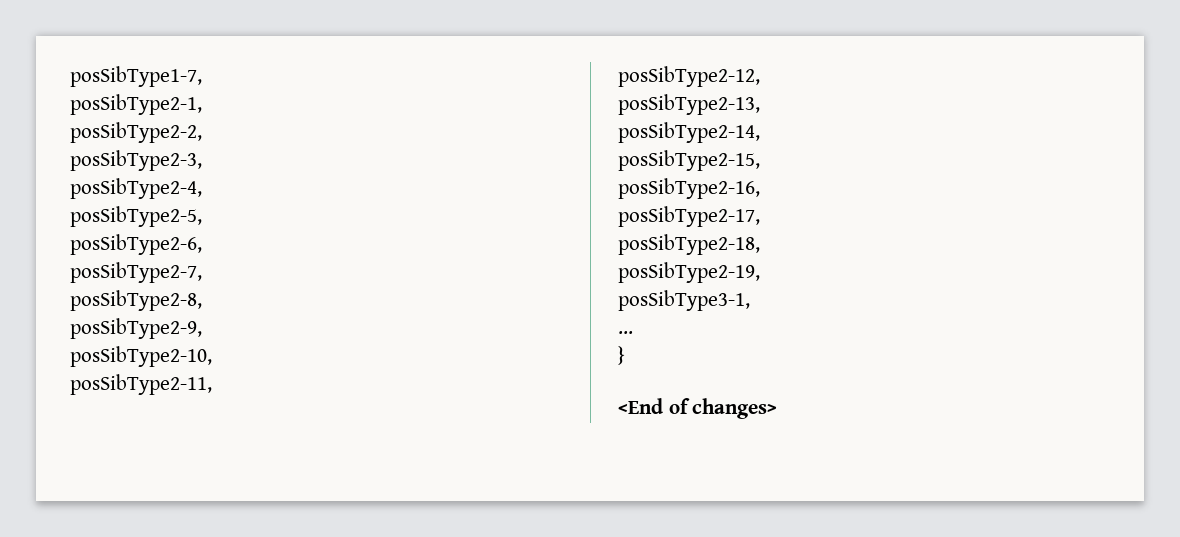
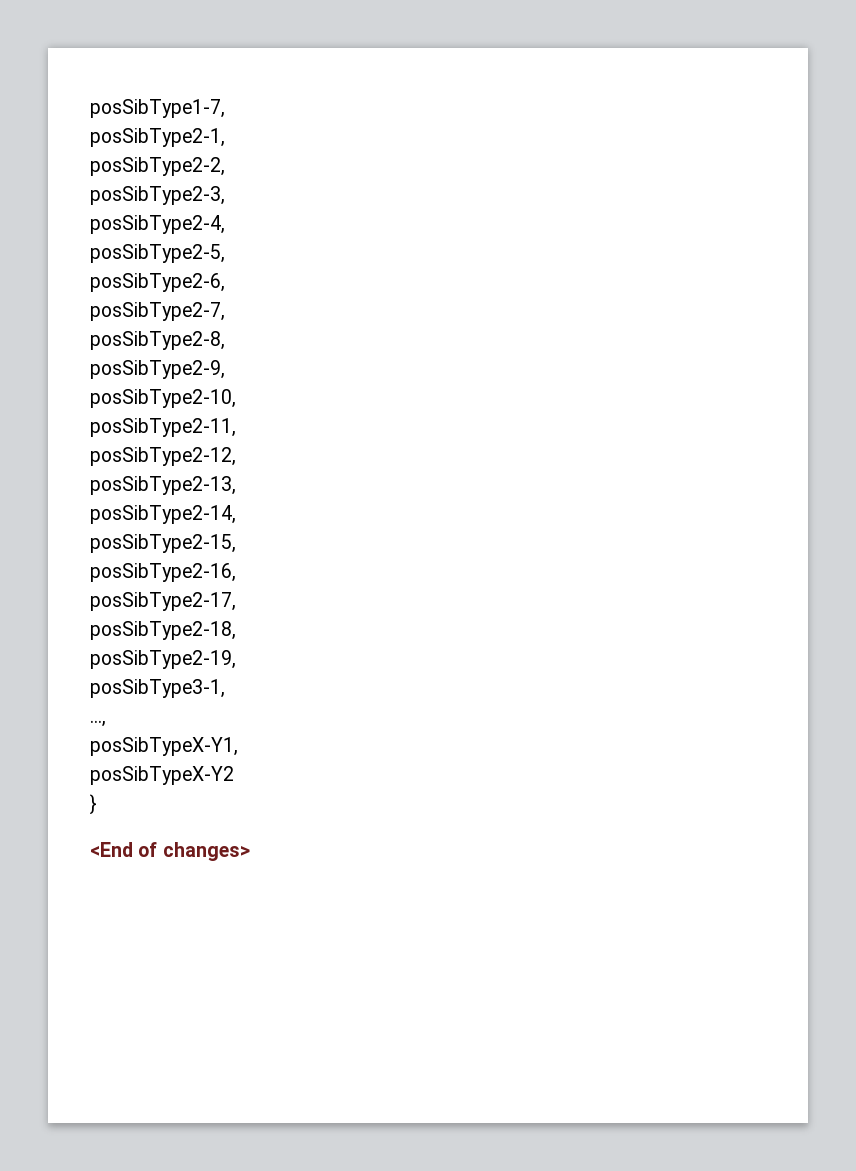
[618,331,633,334] ... -> [90,720,106,727] [90,737,238,756] [90,766,234,785] ..., // posSibTypeX-Y1, // posSibTypeX-Y2

